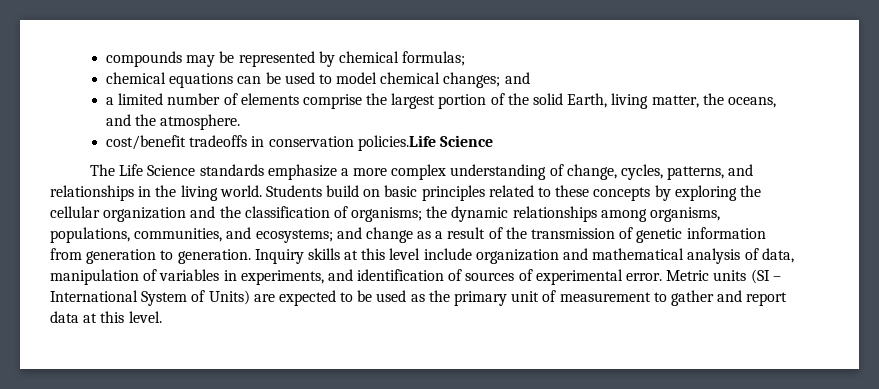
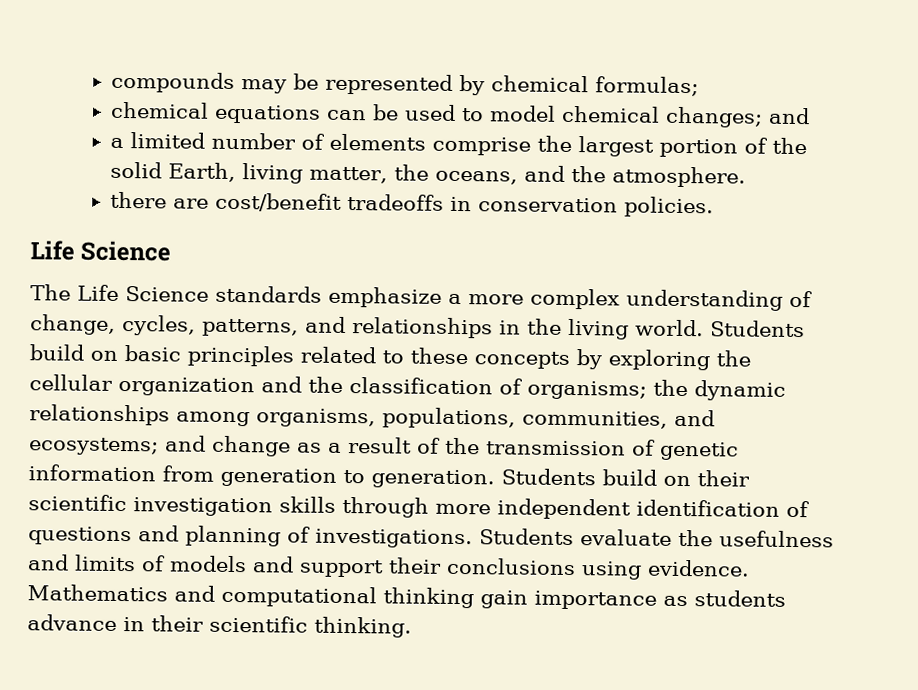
(241, 122) none -> [110,191,210,209] there are
[357,135,436,151] policies.Life -> [624,196,715,218] [30,240,75,261] policies. // Life
[254,248,794,264] [50,269,781,285] [50,290,788,306] [50,311,162,323] Inquiry skills at this level include organization and mathematical analysis of data, manipulation of variables in experiments, and identification of sources of experimental error. Metric units (SI – International System of Units) are expected to be used as the primary unit of measurement to gather and report data at this level. -> [501,468,750,487] [28,494,810,520] [28,525,834,549] [27,554,750,580] [27,584,786,610] [27,614,412,638] Students build on their scientific investigation skills through more independent identification of questions and planning of investigations. Students evaluate the usefulness and limits of models and support their conclusions using evidence. Mathematics and computational thinking gain importance as students advance in their scientific thinking.

